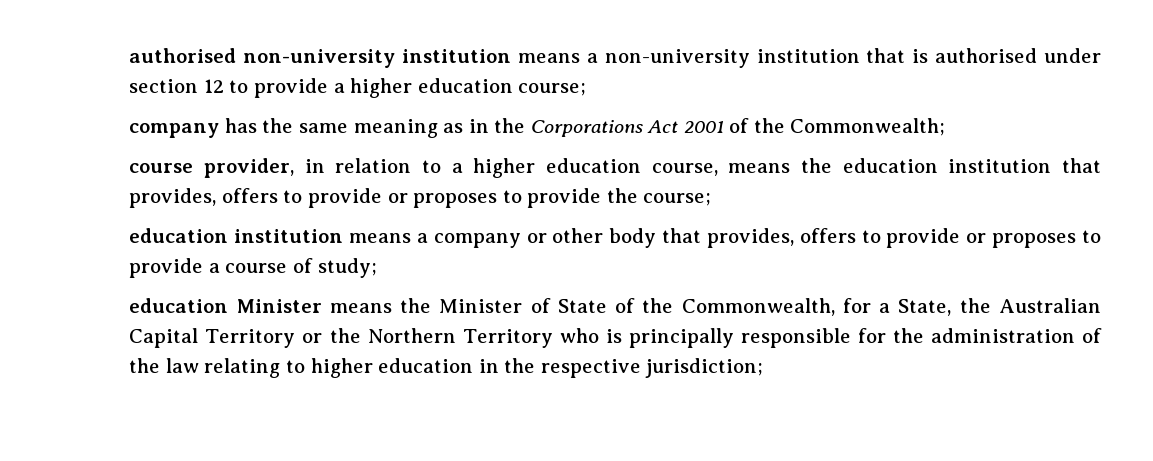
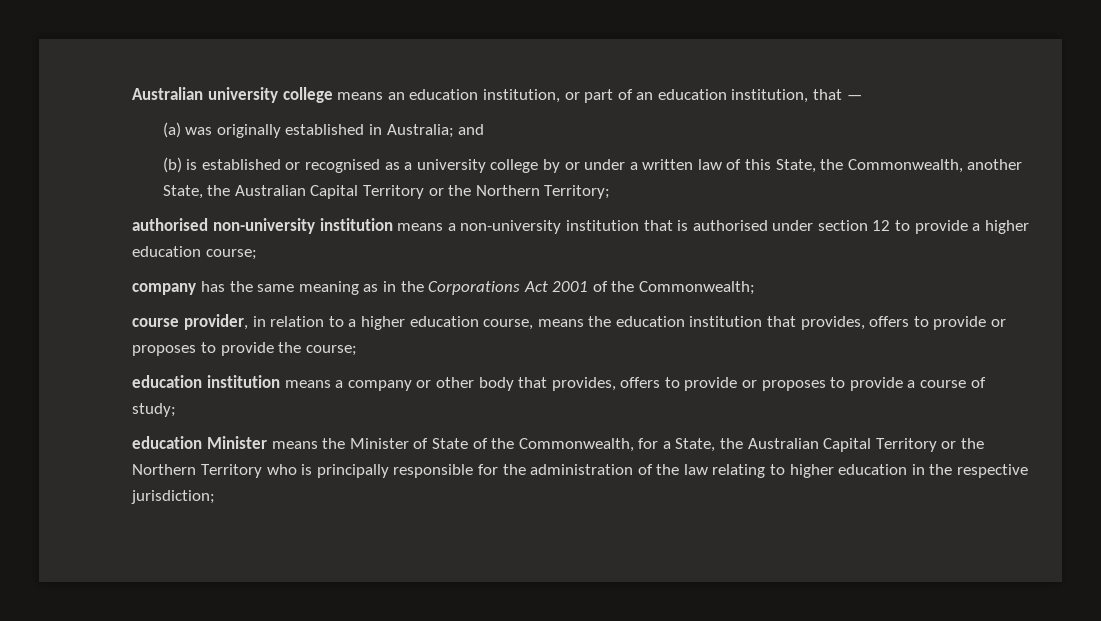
(129, 55) none -> [132,87,862,103] [162,122,485,138] [162,157,1023,173] [162,185,611,199] Australian university college means an education institution, or part of an education institution, that — // (a) was originally established in Australia; and // (b) is established or recognised as a university college by or under a written law of this State, the Commonwealth, another State, the Australian Capital Territory or the Northern Territory; //

